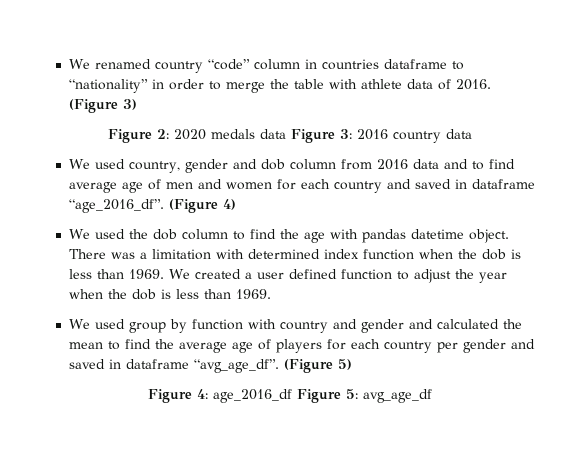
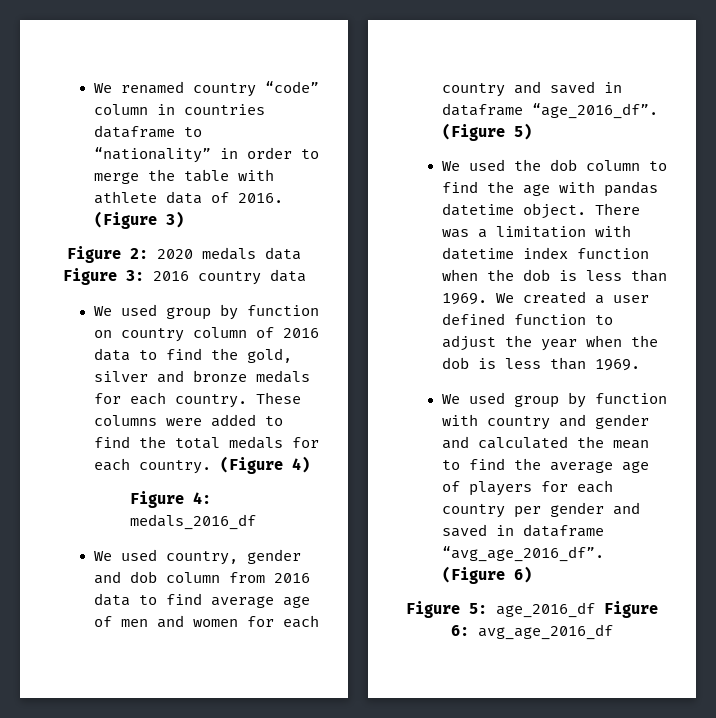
(472, 134) none -> [93,304,319,320] [93,327,319,342] [93,348,292,363] [93,370,310,383] [93,392,301,408] [93,414,283,427] [93,436,319,449] [93,456,310,474] [129,491,211,508] [129,514,256,530] // We used group by function on country column of 2016 data to find the gold, silver and bronze medals for each country. These columns were added to find the total medals for each country. (Figure 4) // Figure 4: medals_2016_df
[443,159,468,169] and -> (130, 599) none
[222,199,236,210] 4) -> [513,123,532,140] 5)
[247,249,320,259] determined -> [441,247,514,260] datetime
[193,359,352,373] [147,389,208,403] “avg_age_df”. (Figure 5) // Figure 4: -> [441,546,604,562] [441,566,532,584] [406,601,487,618] “avg_age_2016_df”. (Figure 6) // Figure 5:
[345,389,432,403] 5: avg_age_df -> [451,624,613,640] 6: avg_age_2016_df

